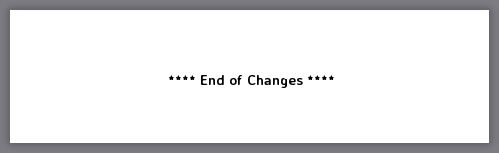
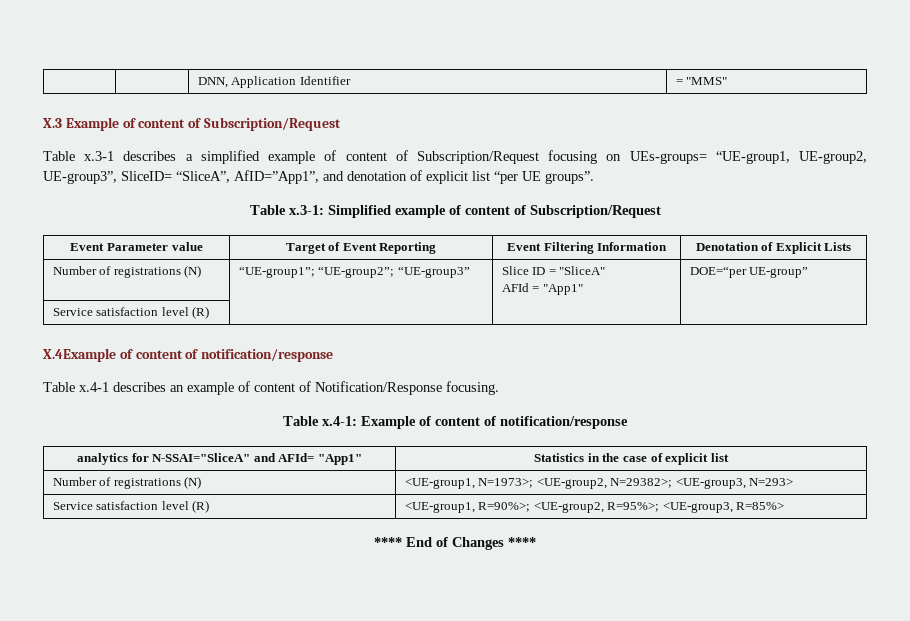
(167, 80) none -> [197,76,351,88] [675,77,728,85] [43,117,341,131] [43,150,867,164] [43,170,594,184] [249,205,661,218] [70,242,203,251] [285,242,437,254] [506,242,668,254] [695,242,852,254] [52,265,202,278] [238,266,470,278] [501,266,606,275] [501,283,583,295] [689,266,809,278] [52,306,210,319] [43,348,334,362] [43,381,499,395] [283,416,628,429] [77,453,362,465] [534,453,729,465] [52,476,202,489] [404,478,794,489] [52,500,210,513] [404,502,785,513] | | DNN, Application Identifier | = "MMS" // X.3 Example of content of Subscription/Request // Table x.3-1 describes a simplified example of content of Subscription/Request focusing on UEs-groups= “UE-group1, UE-group2, UE-group3”, SliceID= “SliceA”, AfID=”App1”, and denotation of explicit list “per UE groups”. // Table x.3-1: Simplified example of content of Subscription/Request // Event Parameter value | Target of Event Reporting | Event Filtering Information | Denotation of Explicit Lists // Number of registrations (N) | “UE-group1”; “UE-group2”; “UE-group3” | Slice ID = "SliceA" // AFId = "App1" | DOE=“per UE-group” // Service satisfaction level (R) | | | // X.4Example of content of notification/response // Table x.4-1 describes an example of content of Notification/Response focusing. // Table x.4-1: Example of content of notification/response // analytics for N-SSAI="SliceA" and AFId= "App1" | Statistics in the case of explicit list // Number of registrations (N) | <UE-group1, N=1973>; <UE-group2, N=29382>; <UE-group3, N=293> // Service satisfaction level (R) | <UE-group1, R=90%>; <UE-group2, R=95%>; <UE-group3, R=85%> //

